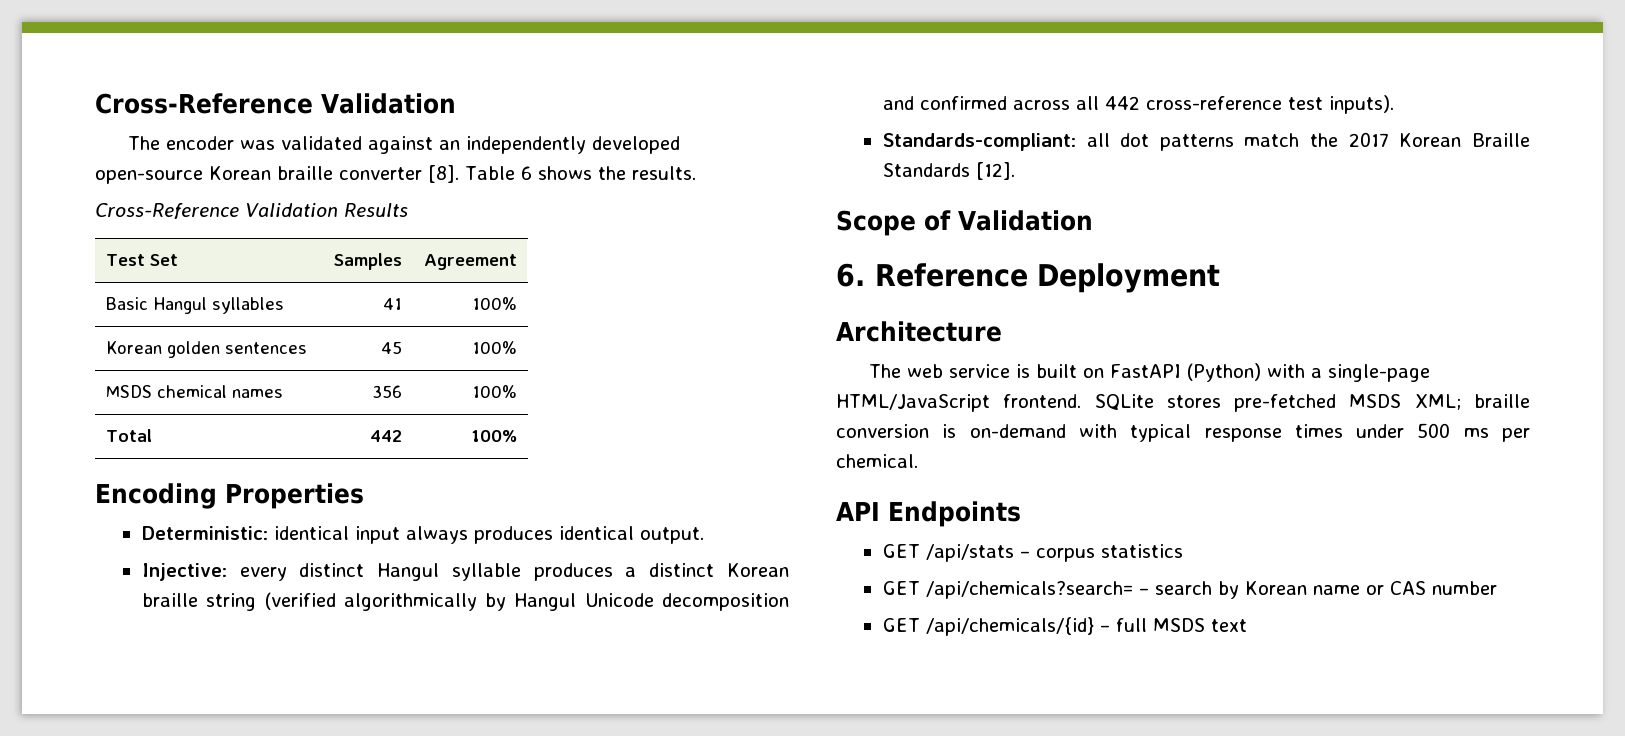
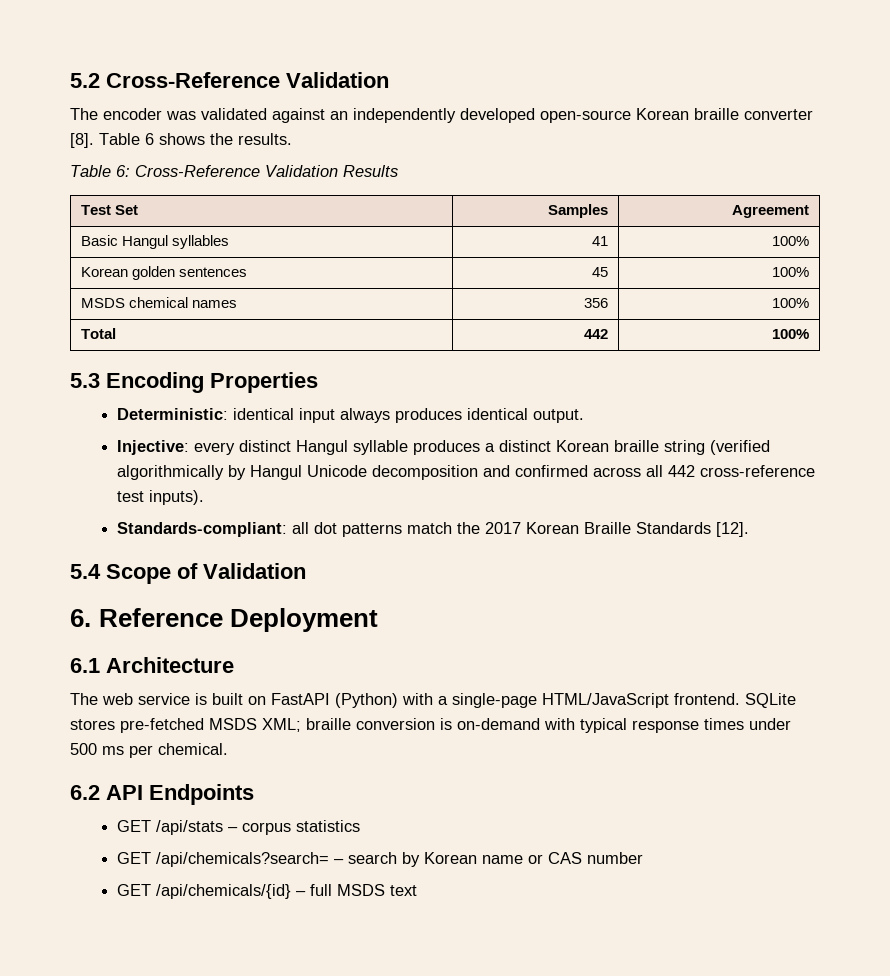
(95, 103) none -> [70,73,100,88] 5.2
(696, 173) none -> [70,165,130,177] Table 6:
(518, 436) none -> [70,373,100,388] 5.3
(1015, 171) none -> [70,564,101,579] 5.4
(1221, 278) none -> [70,658,100,673] 6.1
(918, 461) none -> [70,785,100,800] 6.2

